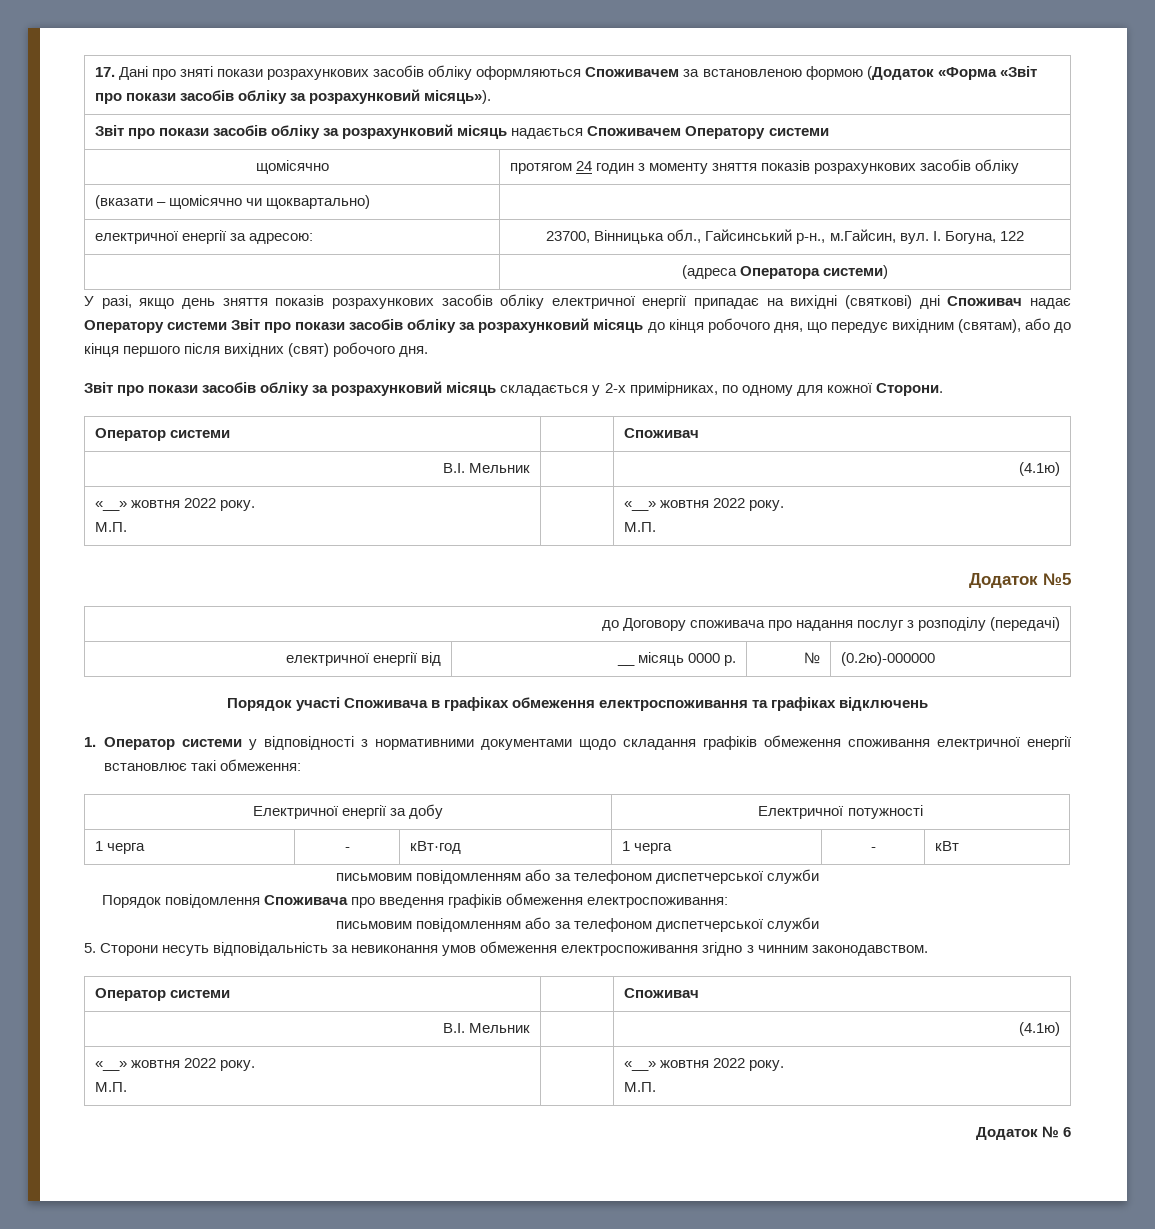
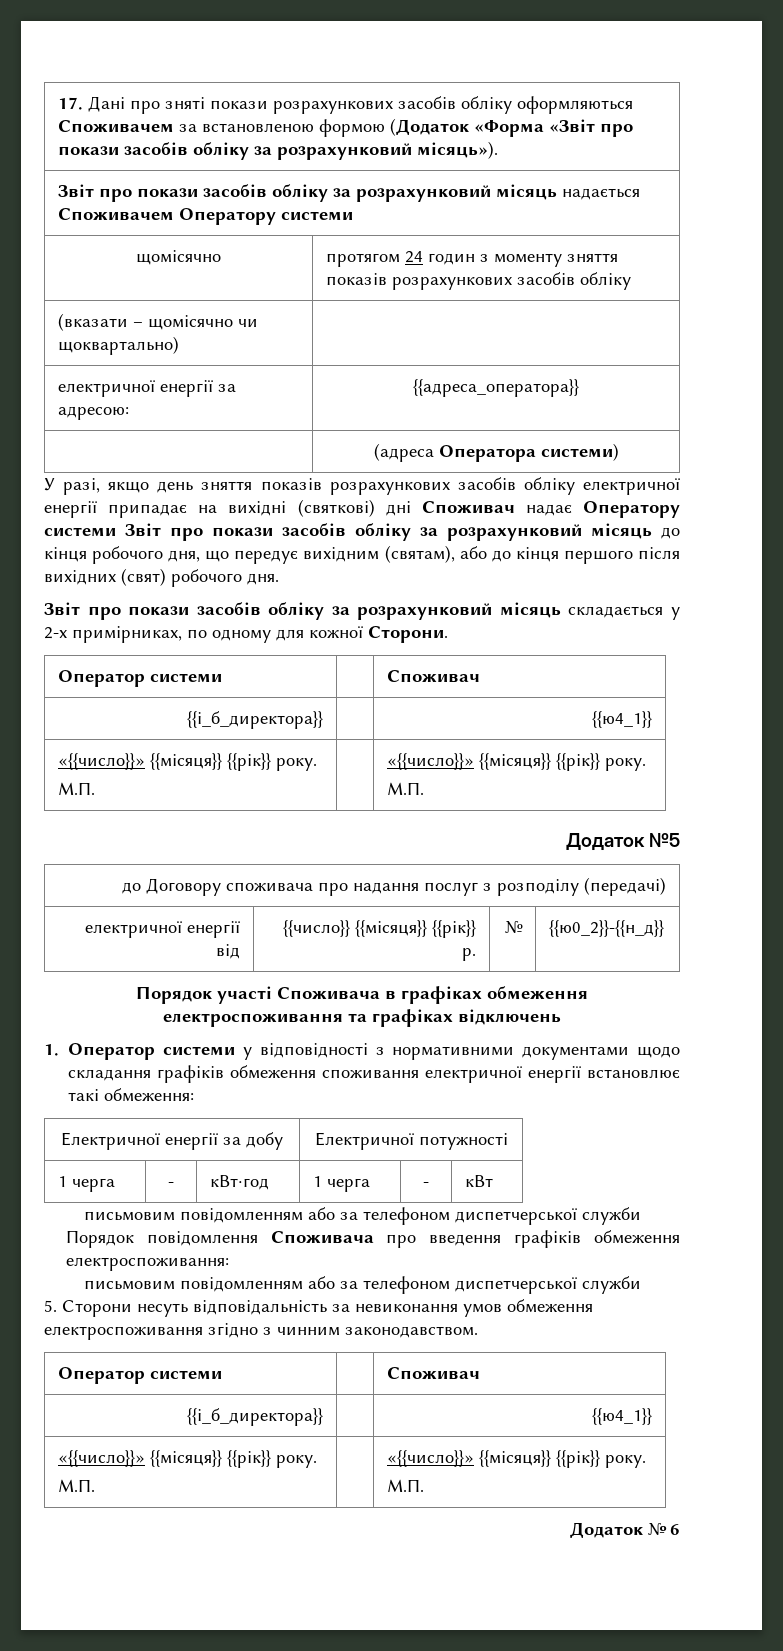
[546,229,1024,244] 23700, Вінницька обл., Гайсинський р-н., м.Гайсин, вул. І. Богуна, 122 -> [413,379,579,397] {{адреса_оператора}}
[442,463,531,473] [1019,462,1061,476] [94,498,256,511] [94,522,127,532] [623,498,746,511] В.І. Мельник | | (4.1ю) // «__» жовтня 2022 року. // М.П. | | «__» жовтня 2022 -> [187,711,324,729] [592,711,653,728] [57,753,317,771] [57,782,95,795] [386,753,600,771] {{і_б_директора}} | | {{ю4_1}} // «{{число}}» {{місяця}} {{рік}} року. // М.П. | | «{{число}}» {{місяця}} {{рік}}
[616,652,720,666] __ місяць 0000 -> [283,920,477,938] {{число}} {{місяця}} {{рік}}
[840,652,935,666] (0.2ю)-000000 -> [548,920,664,937] {{ю0_2}}-{{н_д}}
[442,1023,531,1033] [1019,1022,1061,1036] [94,1058,256,1071] [94,1082,127,1092] [623,1058,746,1071] В.І. Мельник | | (4.1ю) // «__» жовтня 2022 року. // М.П. | | «__» жовтня 2022 -> [187,1408,324,1426] [592,1408,653,1425] [57,1450,317,1468] [57,1479,95,1492] [386,1450,600,1468] {{і_б_директора}} | | {{ю4_1}} // «{{число}}» {{місяця}} {{рік}} року. // М.П. | | «{{число}}» {{місяця}} {{рік}}

